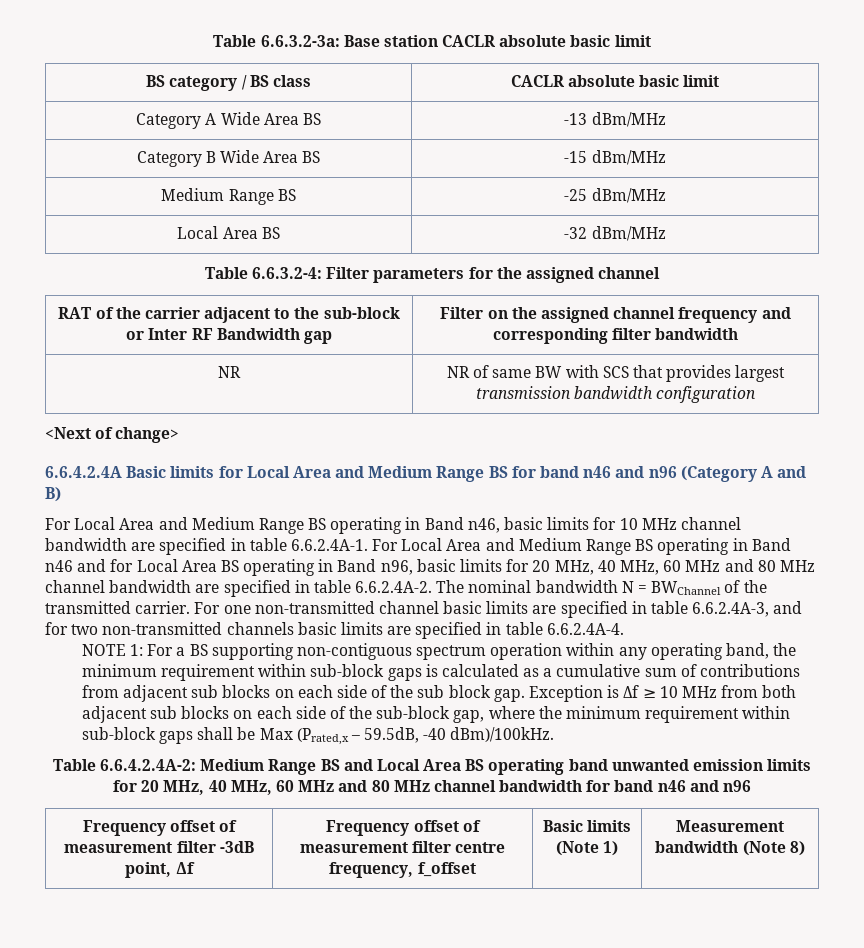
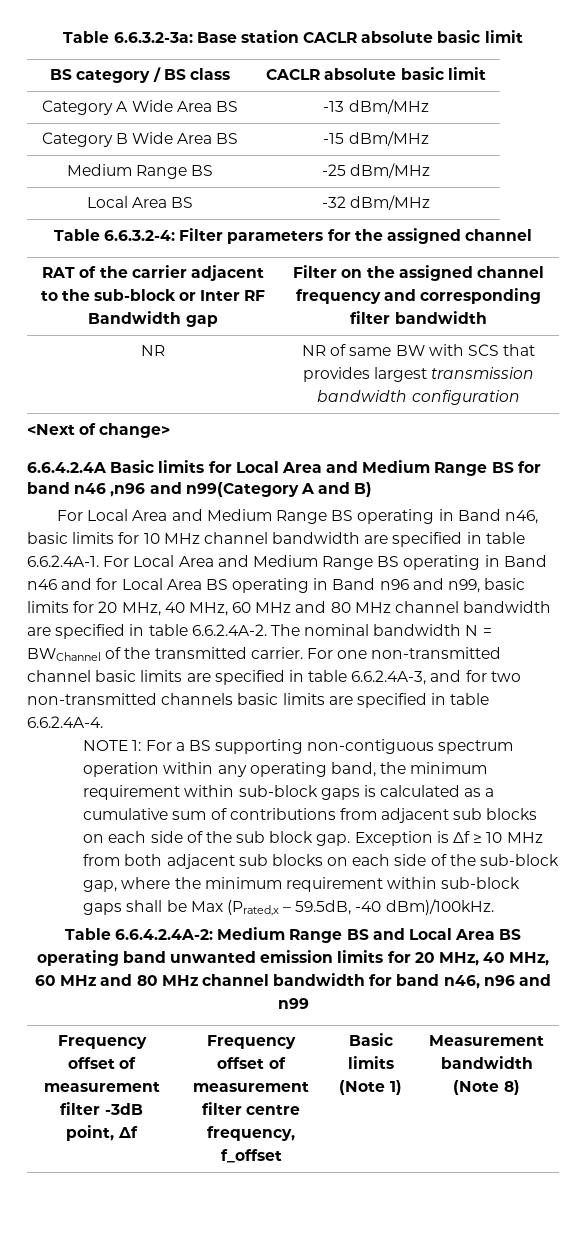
[615,466,757,482] and n96 (Category -> [110,482,299,497] ,n96 and n99(Category
[380,560,413,575] n96, -> [379,578,481,593] n96 and n99,
[657,780,751,792] n46 and n96 -> [443,974,552,989] [277,998,309,1009] n46, n96 and n99

